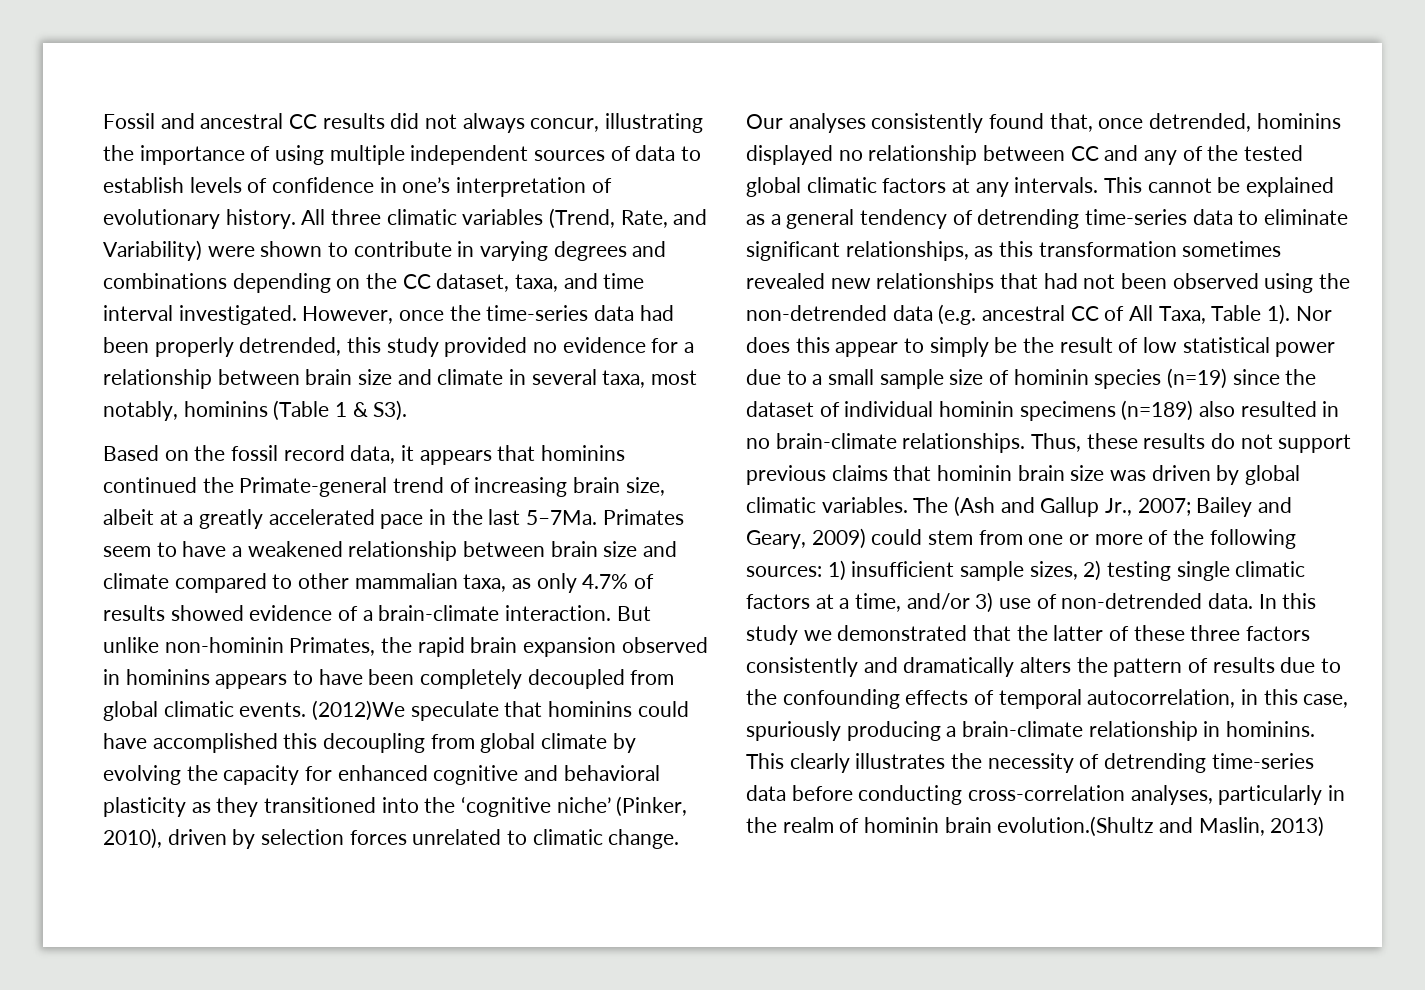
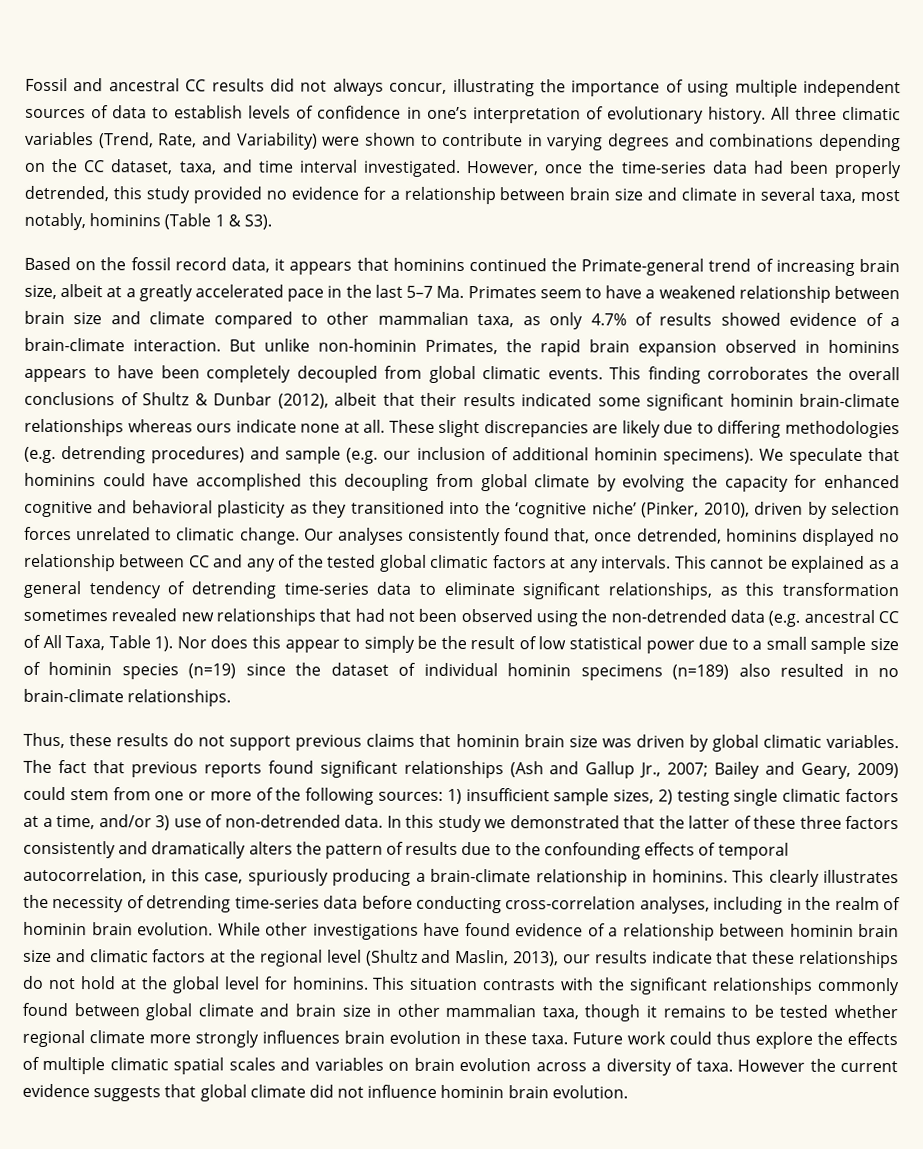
[526,510,598,525] 5–7Ma. -> [406,285,465,299] 5–7 Ma.
[312,700,406,721] (2012)We -> [609,366,900,384] [24,391,900,411] [24,418,900,439] [24,446,784,465] This finding corroborates the overall conclusions of Shultz & Dunbar (2012), albeit that their results indicated some significant hominin brain-climate relationships whereas ours indicate none at all. These slight discrepancies are likely due to differing methodologies (e.g. detrending procedures) and sample (e.g. our inclusion of additional hominin specimens). We
(1026, 443) none -> (232, 698) //
(949, 505) none -> [57,760,504,779] fact that previous reports found significant relationships
[1218,785,1323,805] particularly -> [713,896,784,914] including
[997,816,1325,837] evolution.(Shultz and Maslin, 2013) -> [137,922,899,941] [23,949,900,969] [22,975,900,996] [22,1002,899,1022] [22,1029,898,1049] [22,1056,899,1076] [22,1083,628,1102] evolution. While other investigations have found evidence of a relationship between hominin brain size and climatic factors at the regional level (Shultz and Maslin, 2013), our results indicate that these relationships do not hold at the global level for hominins. This situation contrasts with the significant relationships commonly found between global climate and brain size in other mammalian taxa, though it remains to be tested whether regional climate more strongly influences brain evolution in these taxa. Future work could thus explore the effects of multiple climatic spatial scales and variables on brain evolution across a diversity of taxa. However the current evidence suggests that global climate did not influence hominin brain evolution.

